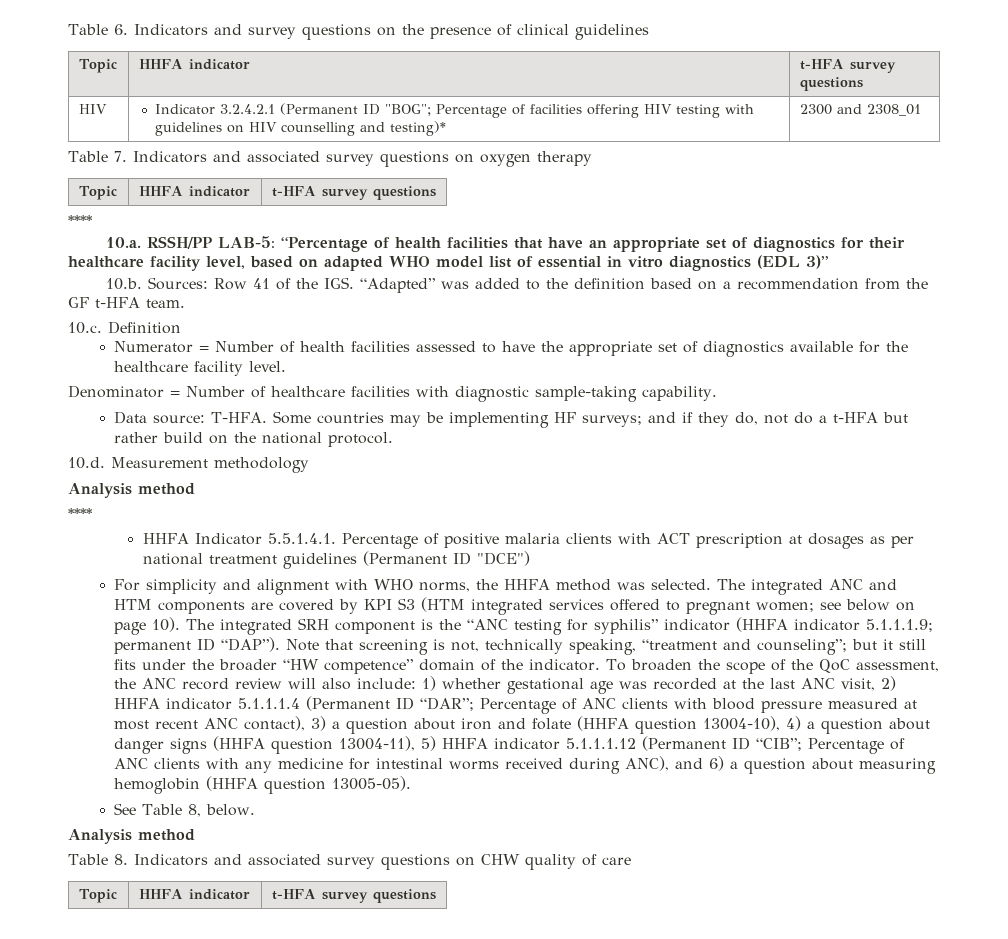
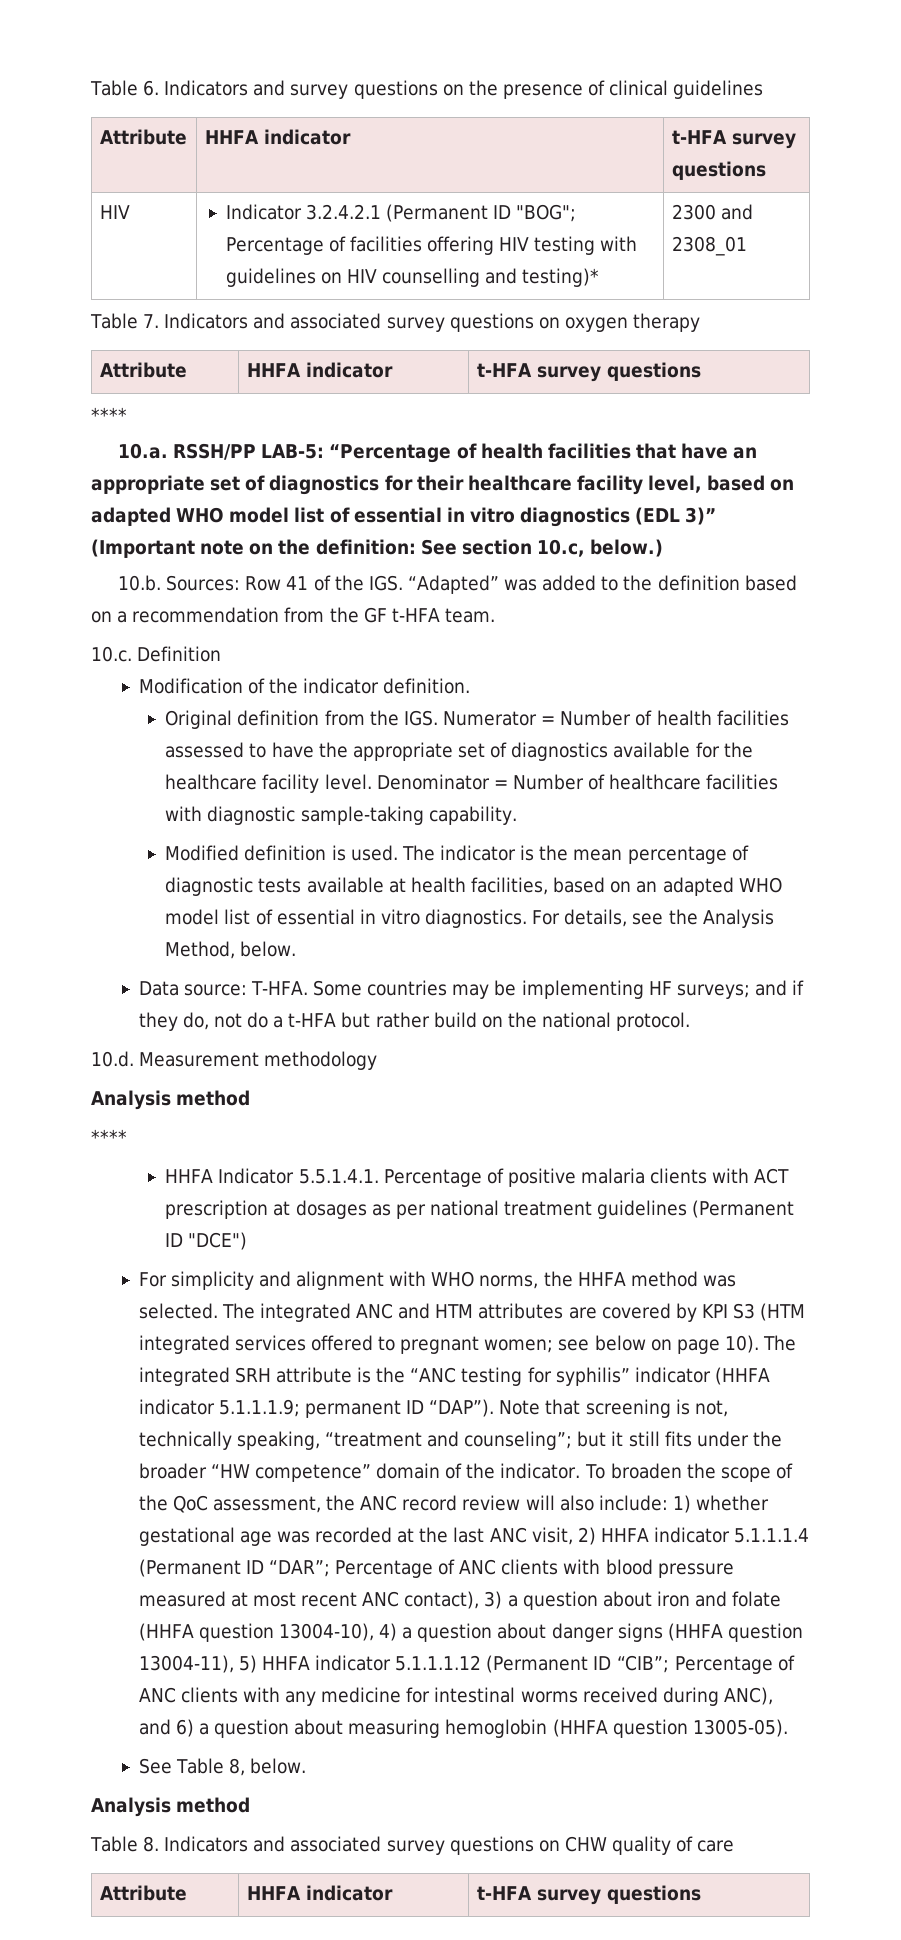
[78,59,117,73] Topic -> [99,129,187,145] Attribute
[78,186,117,200] Topic -> [99,362,187,378] Attribute
(828, 262) none -> [91,539,664,558] (Important note on the definition: See section 10.c, below.)
(181, 327) none -> [138,678,471,694] [165,710,438,729] Modification of the indicator definition. // Original definition from the IGS.
(287, 366) // -> (372, 782) none
(717, 393) none -> [165,845,749,864] [165,877,782,896] [165,909,774,928] [165,941,297,959] // Modified definition is used. The indicator is the mean percentage of diagnostic tests available at health facilities, based on an adapted WHO model list of essential in vitro diagnostics. For details, see the Analysis Method, below.
[158,601,246,614] components -> [478,1303,564,1319] attributes
[335,621,416,634] component -> [275,1367,352,1383] attribute
[78,889,117,903] Topic -> [99,1885,187,1901] Attribute

